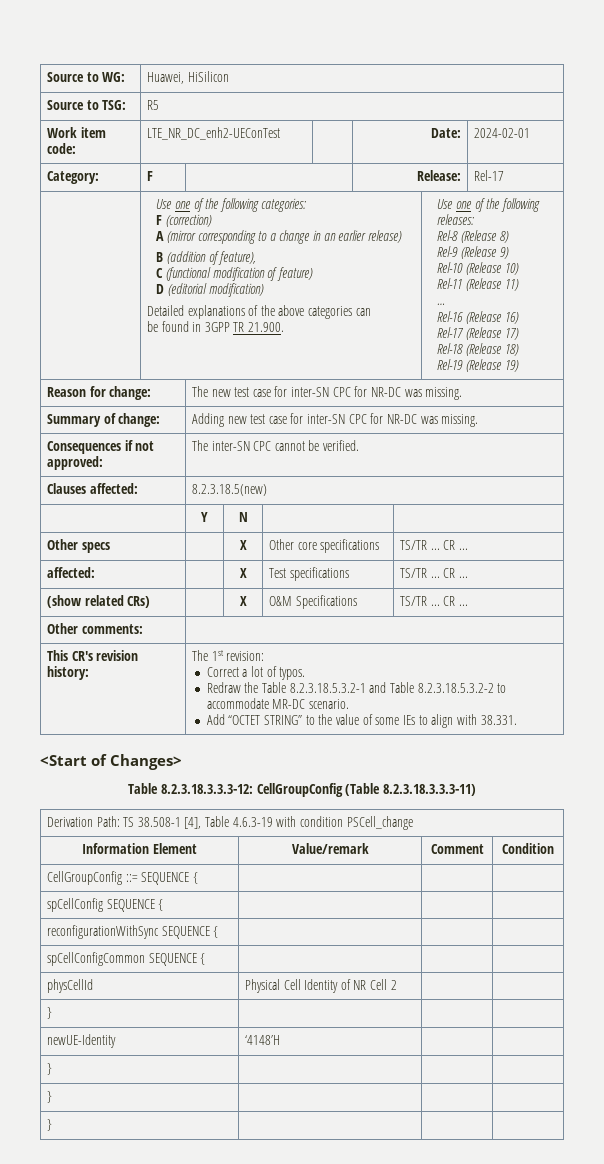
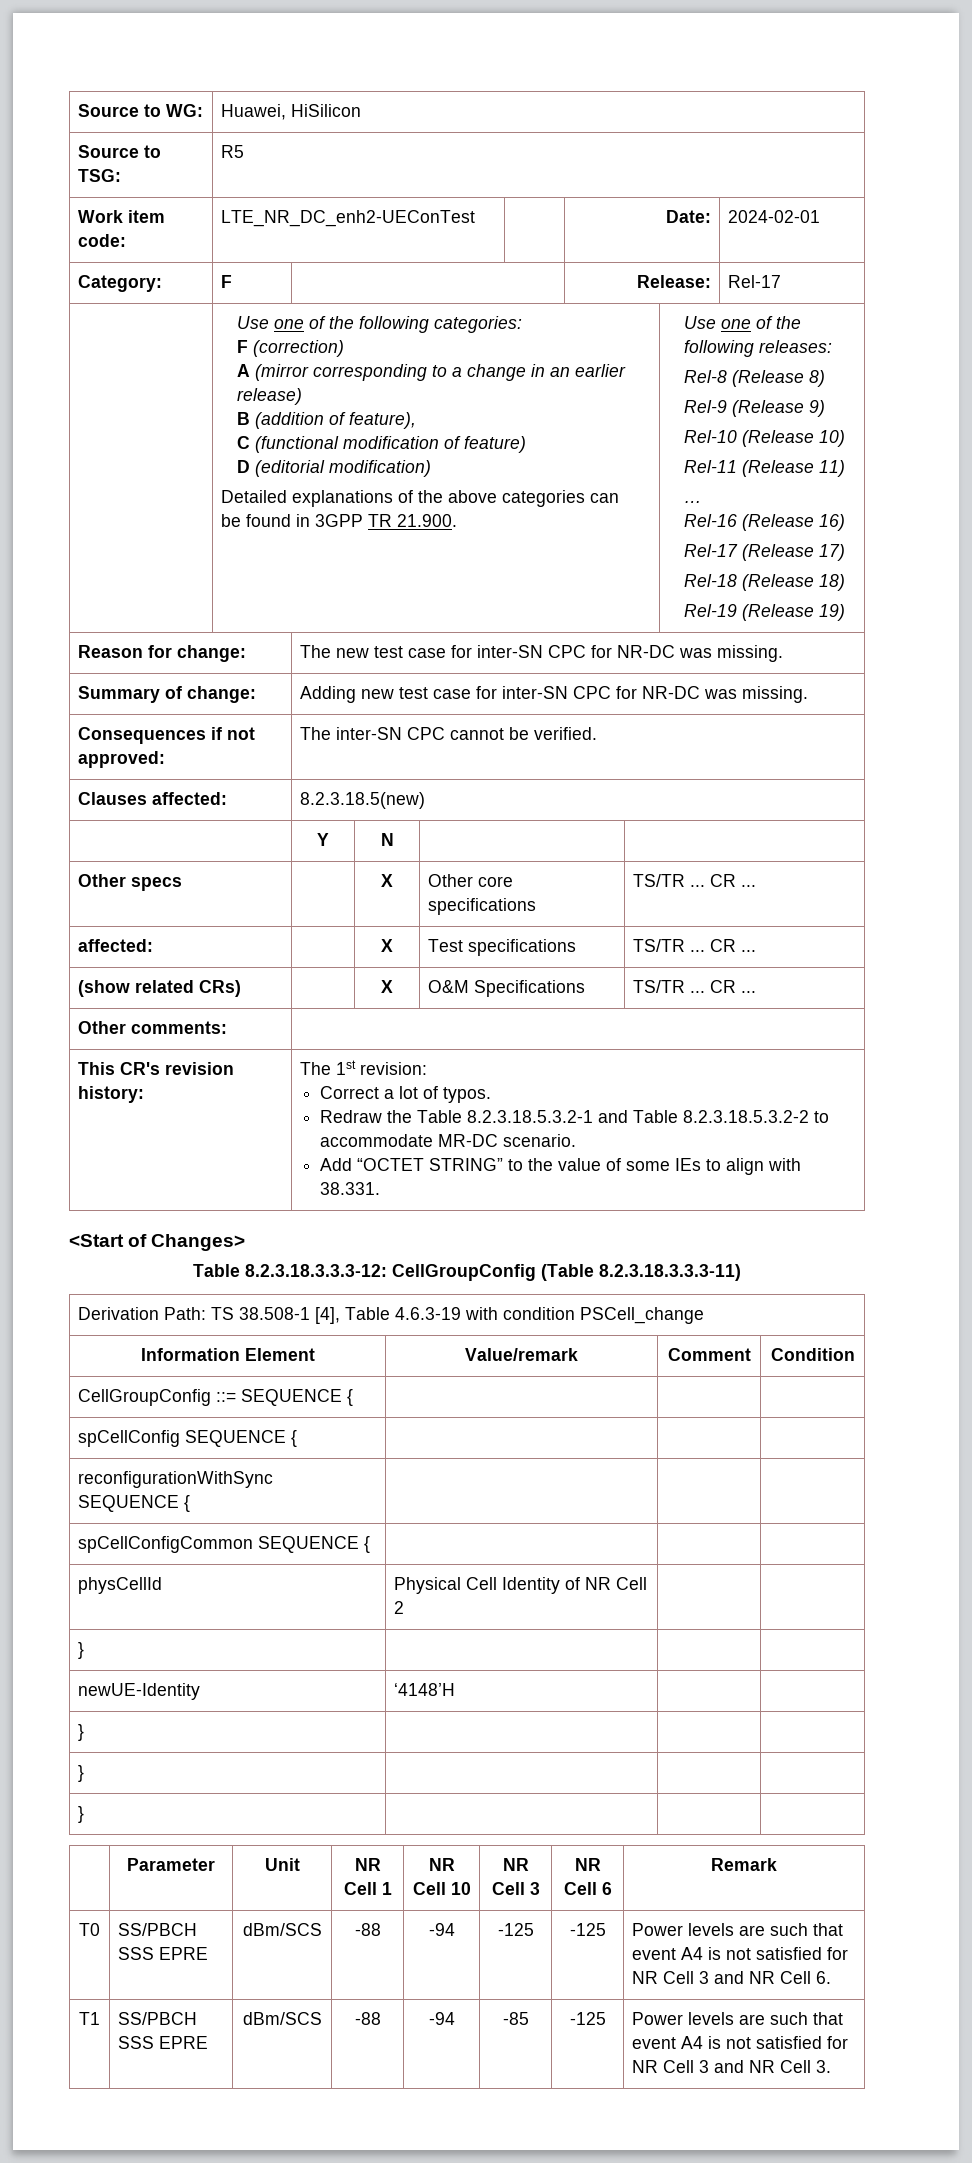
(52, 1125) none -> [127,1858,215,1871] [264,1858,300,1871] [354,1858,381,1871] [343,1882,392,1895] [428,1858,455,1871] [412,1882,471,1895] [502,1858,529,1871] [491,1882,540,1895] [574,1858,601,1871] [563,1882,612,1895] [711,1858,777,1871] [79,1923,100,1936] [118,1923,198,1936] [118,1947,209,1960] [242,1923,322,1936] [354,1923,381,1936] [428,1923,455,1936] [497,1923,534,1936] [569,1923,606,1936] [632,1923,844,1936] [632,1947,849,1960] [632,1971,832,1984] [79,2012,100,2025] [118,2012,198,2025] [118,2036,209,2049] [242,2012,322,2025] [354,2012,381,2025] [428,2012,455,2025] [502,2012,529,2025] [569,2012,606,2025] [632,2012,844,2025] [632,2036,849,2049] [632,2060,832,2073] // | Parameter | Unit | NR Cell 1 | NR Cell 10 | NR Cell 3 | NR Cell 6 | Remark // T0 | SS/PBCH SSS EPRE | dBm/SCS | -88 | -94 | -125 | -125 | Power levels are such that event A4 is not satisfied for NR Cell 3 and NR Cell 6. // T1 | SS/PBCH SSS EPRE | dBm/SCS | -88 | -94 | -85 | -125 | Power levels are such that event A4 is not satisfied for NR Cell 3 and NR Cell 3.

